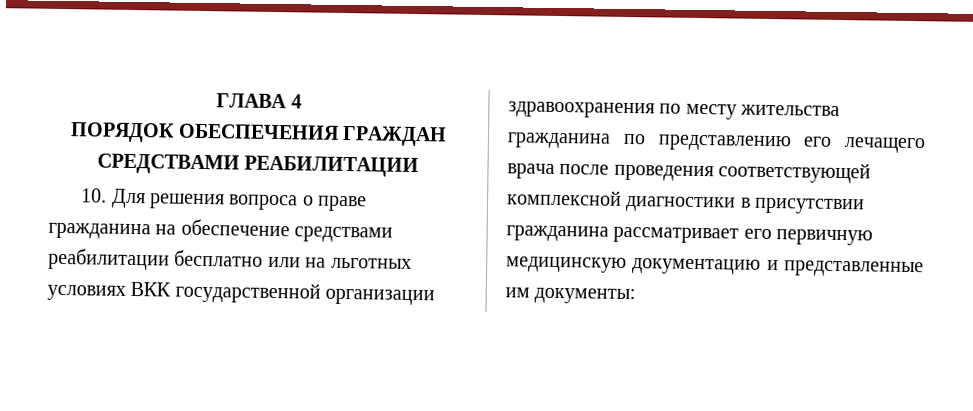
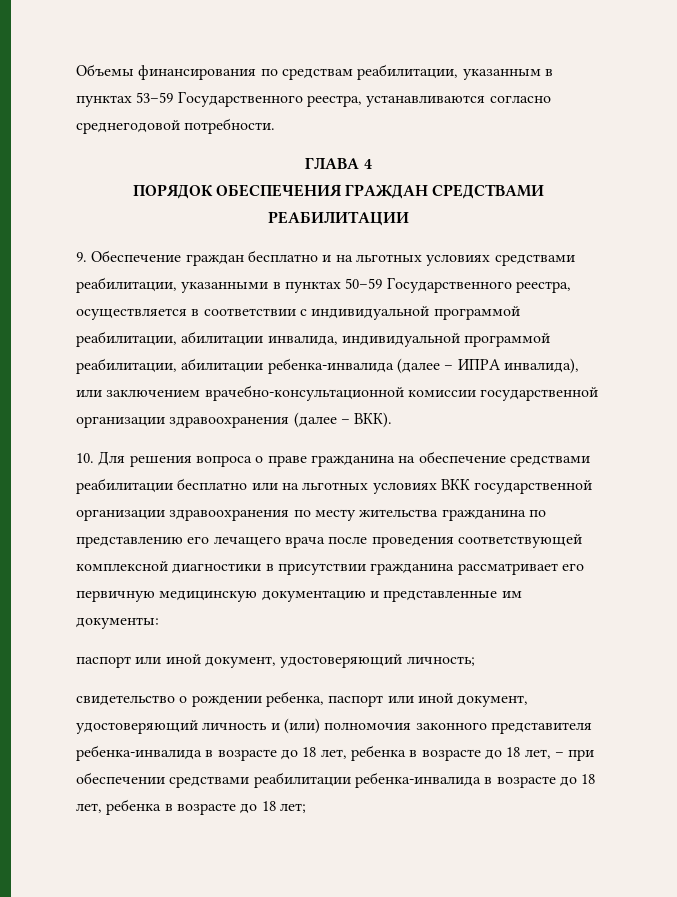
(216, 101) none -> [76,64,553,80] [76,91,551,107] [76,118,276,134] Объемы финансирования по средствам реабилитации, указанным в пунктах 53–59 Государственного реестра, устанавливаются согласно среднегодовой потребности. //
(420, 166) none -> [76,250,575,266] [76,277,571,293] [76,306,520,320] [76,331,551,347] [76,358,579,374] [76,385,599,401] [76,412,393,428] // 9. Обеспечение граждан бесплатно и на льготных условиях средствами реабилитации, указанными в пунктах 50–59 Государственного реестра, осуществляется в соответствии с индивидуальной программой реабилитации, абилитации инвалида, индивидуальной программой реабилитации, абилитации ребенка-инвалида (далее – ИПРА инвалида), или заключением врачебно-консультационной комиссии государственной организации здравоохранения (далее – ВКК).
(637, 296) none -> [76,654,475,668] [76,691,529,707] [76,718,592,734] [76,745,595,761] [76,772,596,788] [76,799,306,815] // паспорт или иной документ, удостоверяющий личность; // свидетельство о рождении ребенка, паспорт или иной документ, удостоверяющий личность и (или) полномочия законного представителя ребенка-инвалида в возрасте до 18 лет, ребенка в возрасте до 18 лет, – при обеспечении средствами реабилитации ребенка-инвалида в возрасте до 18 лет, ребенка в возрасте до 18 лет;

